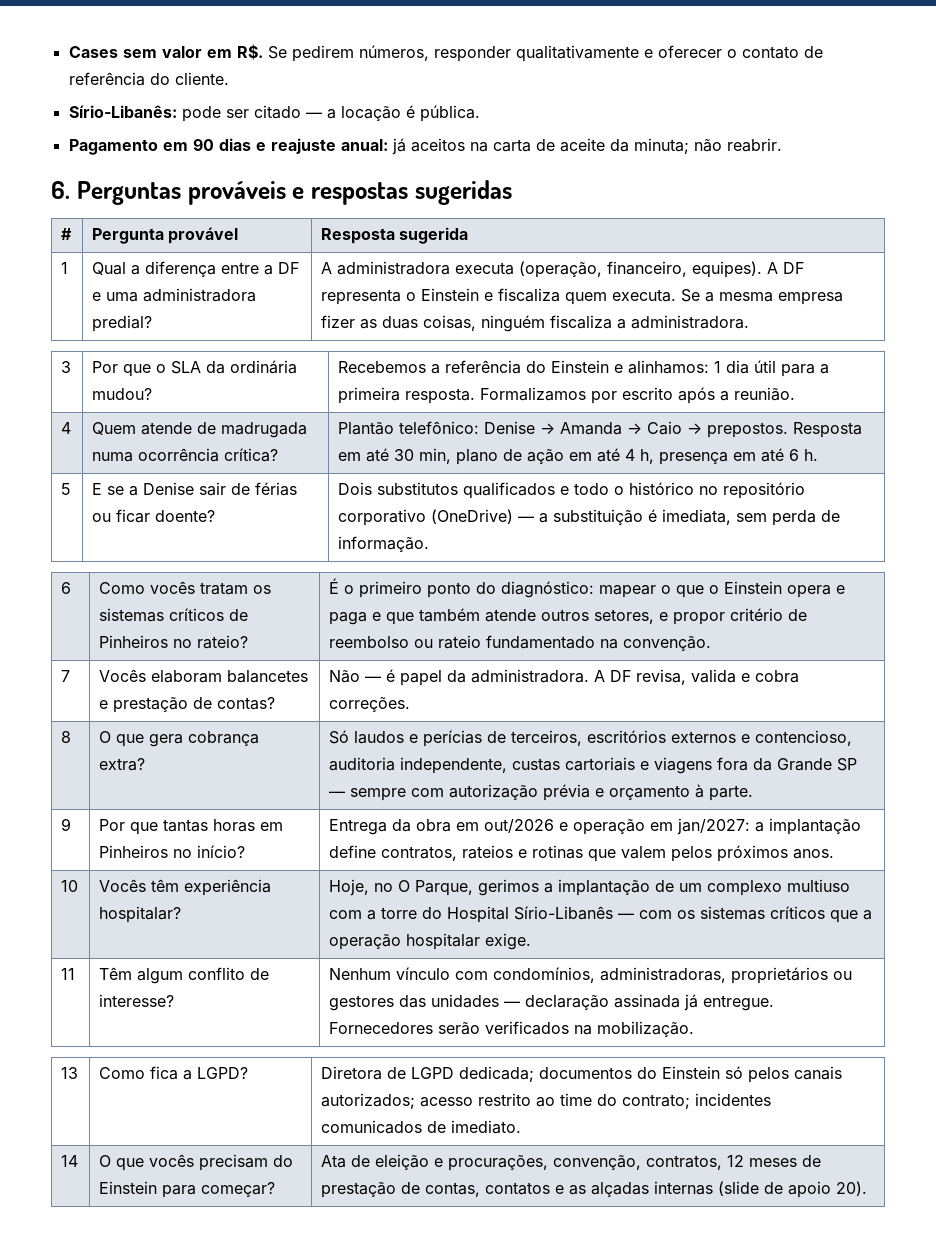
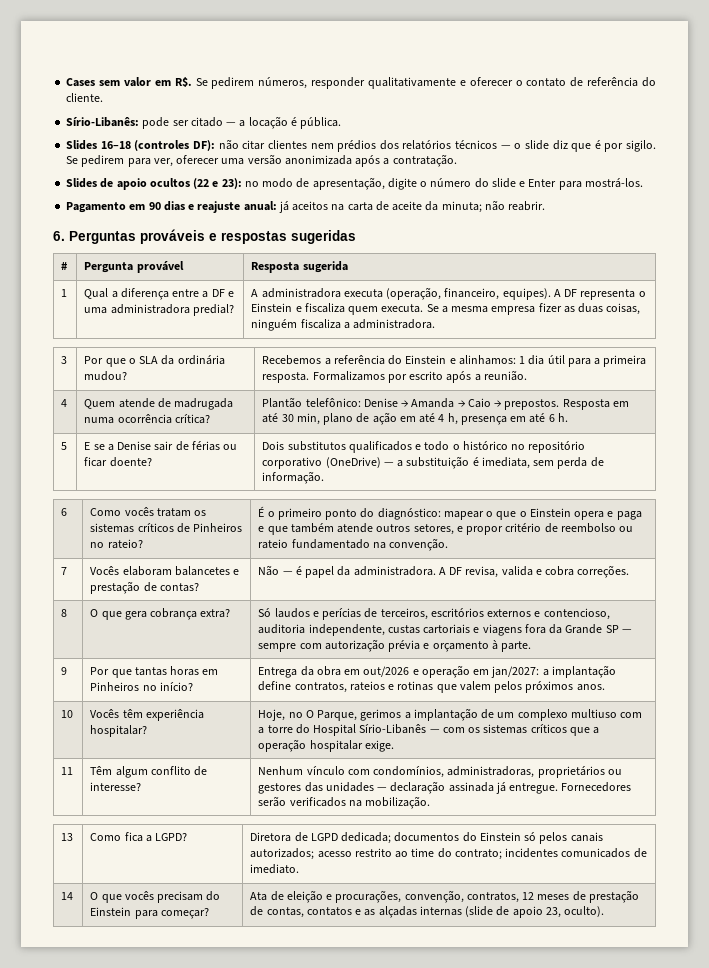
(480, 113) none -> [66,139,656,152] [66,154,457,167] [66,177,643,190] // Slides 16–18 (controles DF): não citar clientes nem prédios dos relatórios técnicos — o slide diz que é por sigilo. Se pedirem para ver, oferecer uma versão anonimizada após a contratação. // Slides de apoio ocultos (22 e 23): no modo de apresentação, digite o número do slide e Enter para mostrá-los.
[836,1181,868,1196] 20). -> [545,906,605,918] 23, oculto).

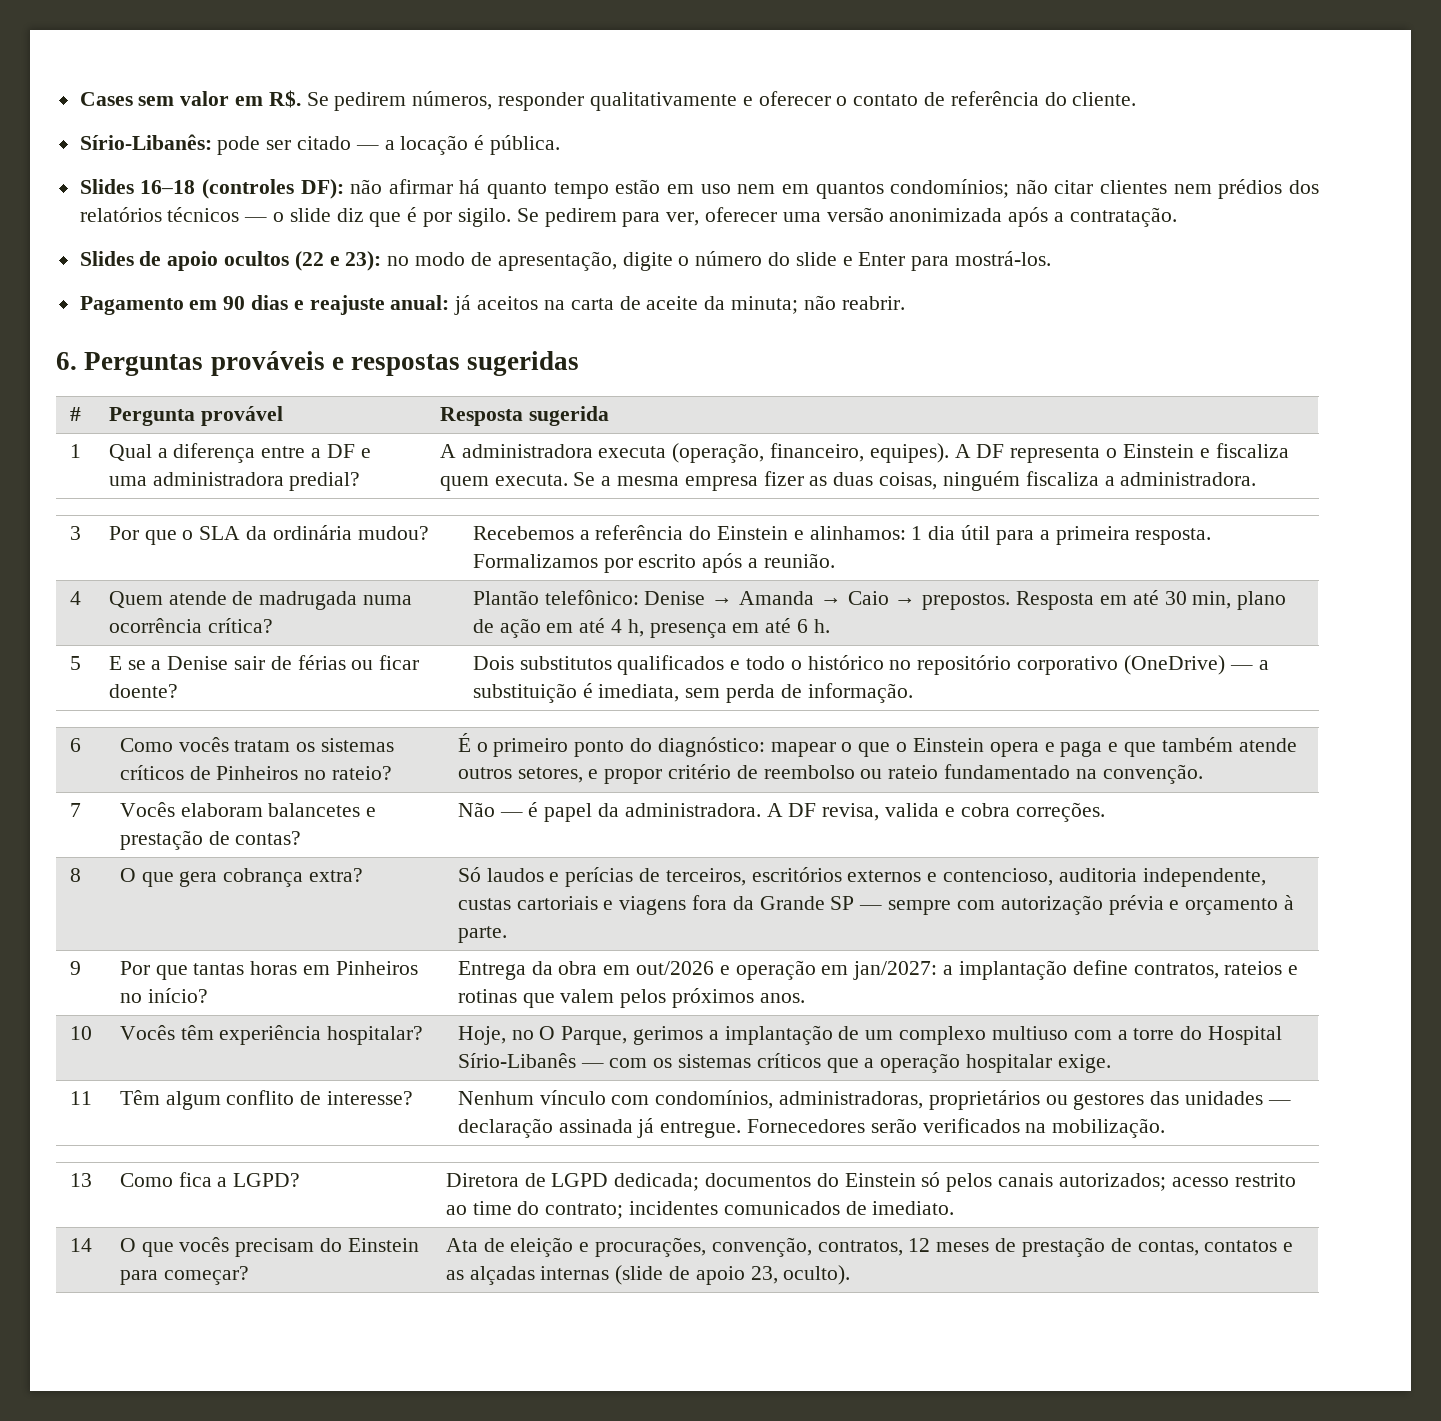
(239, 144) none -> [388,179,1048,199] afirmar há quanto tempo estão em uso nem em quantos condomínios; não

